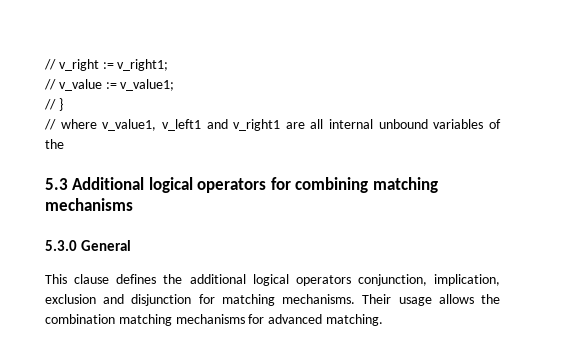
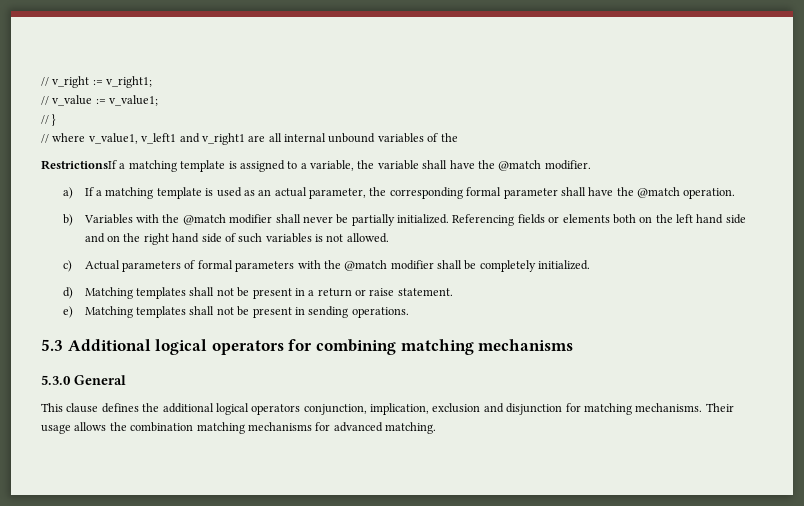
(64, 144) none -> [41,160,591,172] [62,187,736,199] [62,214,746,226] [84,233,389,245] [62,260,591,272] [62,287,453,299] [62,306,409,318] // RestrictionsIf a matching template is assigned to a variable, the variable shall have the @match modifier. // a) If a matching template is used as an actual parameter, the corresponding formal parameter shall have the @match operation. // b) Variables with the @match modifier shall never be partially initialized. Referencing fields or elements both on the left hand side and on the right hand side of such variables is not allowed. // c) Actual parameters of formal parameters with the @match modifier shall be completely initialized. // d) Matching templates shall not be present in a return or raise statement. // e) Matching templates shall not be present in sending operations.

